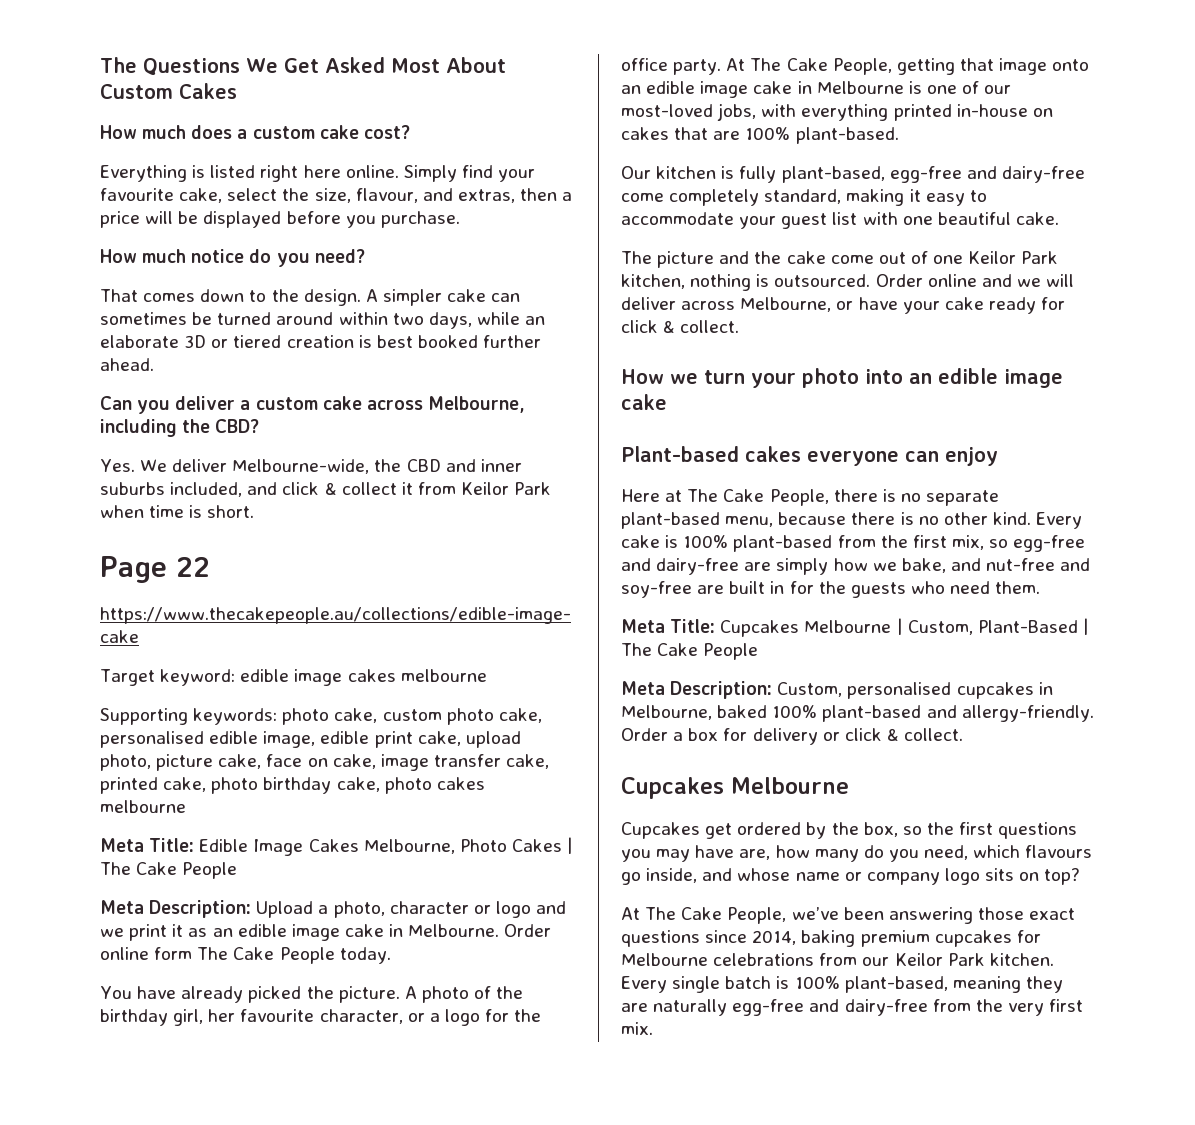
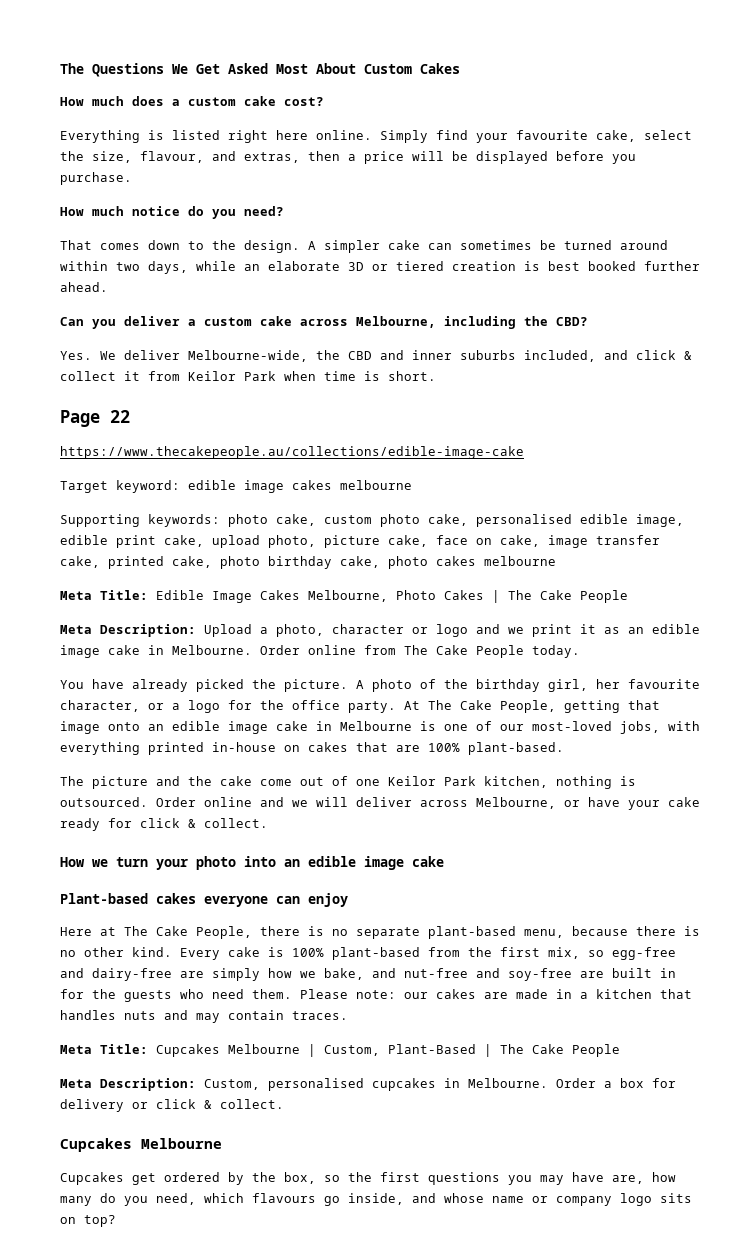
[154,947,193,960] form -> [364,645,396,655] from
[621,166,1085,183] [621,189,987,206] [621,212,1059,229] // Our kitchen is fully plant-based, egg-free and dairy-free come completely standard, making it easy to accommodate your guest list with one beautiful cake. -> (564, 748) none
(1041, 587) none -> [300,989,692,999] [60,1010,348,1023] Please note: our cakes are made in a kitchen that handles nuts and may contain traces.
[621,705,1094,722] Melbourne, baked 100% plant-based and allergy-friendly. -> [468,1078,548,1088] Melbourne.
[621,907,1076,924] [621,930,1041,947] [621,953,1054,966] [621,976,1063,993] [621,999,1084,1016] [621,1022,653,1035] // At The Cake People, we’ve been answering those exact questions since 2014, baking premium cupcakes for Melbourne celebrations from our Keilor Park kitchen. Every single batch is 100% plant-based, meaning they are naturally egg-free and dairy-free from the very first mix. -> (116, 1221) none

